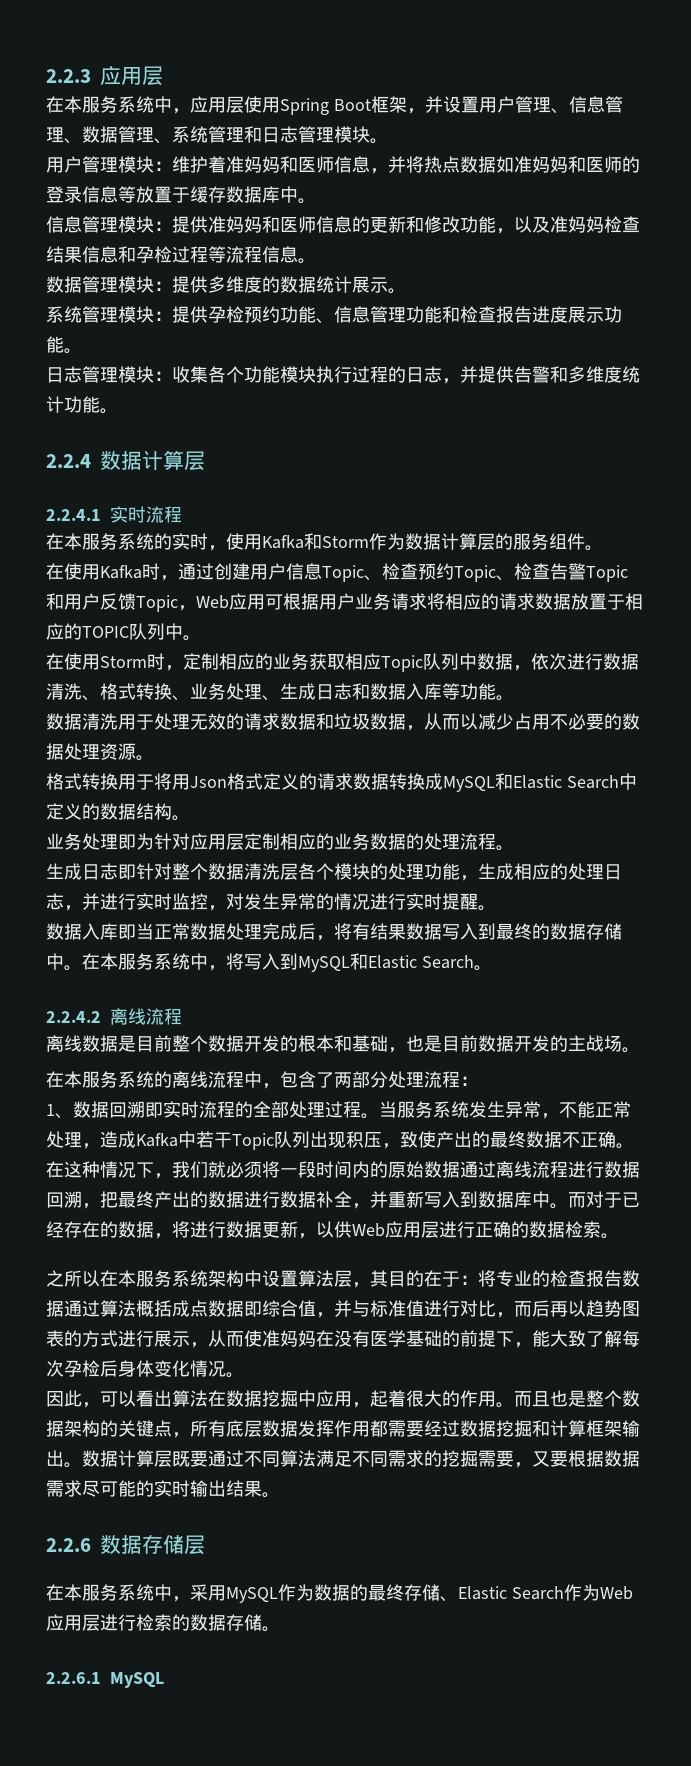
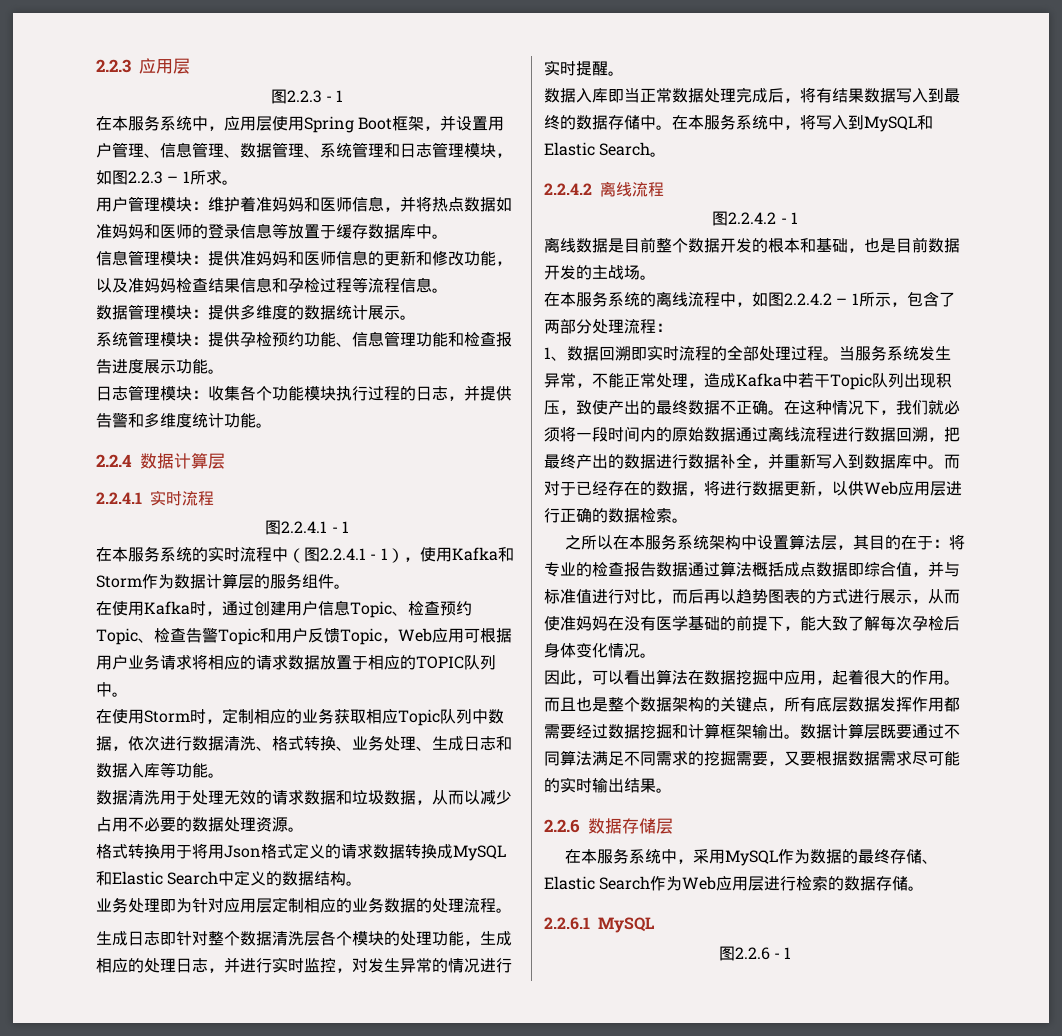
(163, 76) none -> [270,89,344,104] // 图2.2.3 - 1
(370, 134) none -> [496,153,512,158] [96,169,222,185] ，如图2.2.3 – 1所求
(182, 514) none -> [265,520,349,535] // 图2.2.4.1 - 1
(208, 541) none -> [240,547,404,563] 流程中（图2.2.4.1 - 1）
(182, 1016) none -> [712,211,798,226] // 图2.2.4.2 - 1
(280, 1086) none -> [752,292,907,307] 如图2.2.4.2 – 1所示，
(164, 1680) none -> [718,946,792,961] // 图2.2.6 - 1

